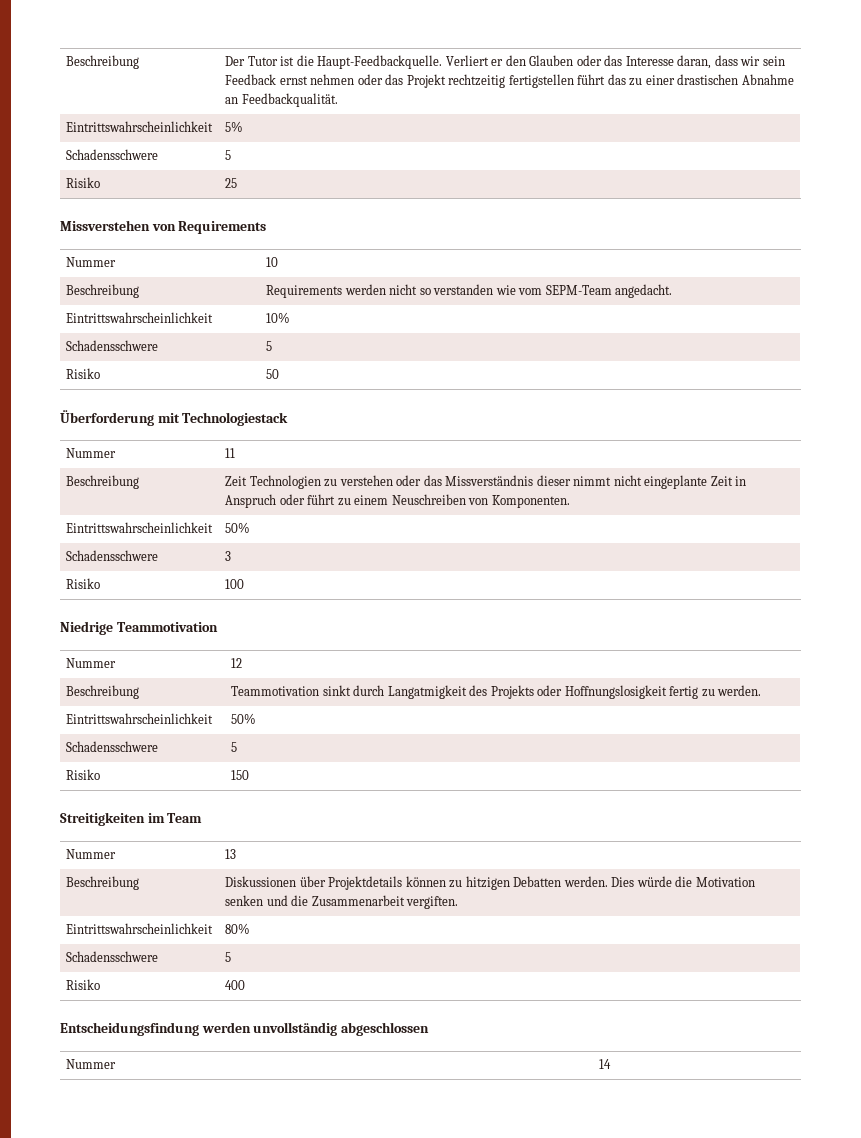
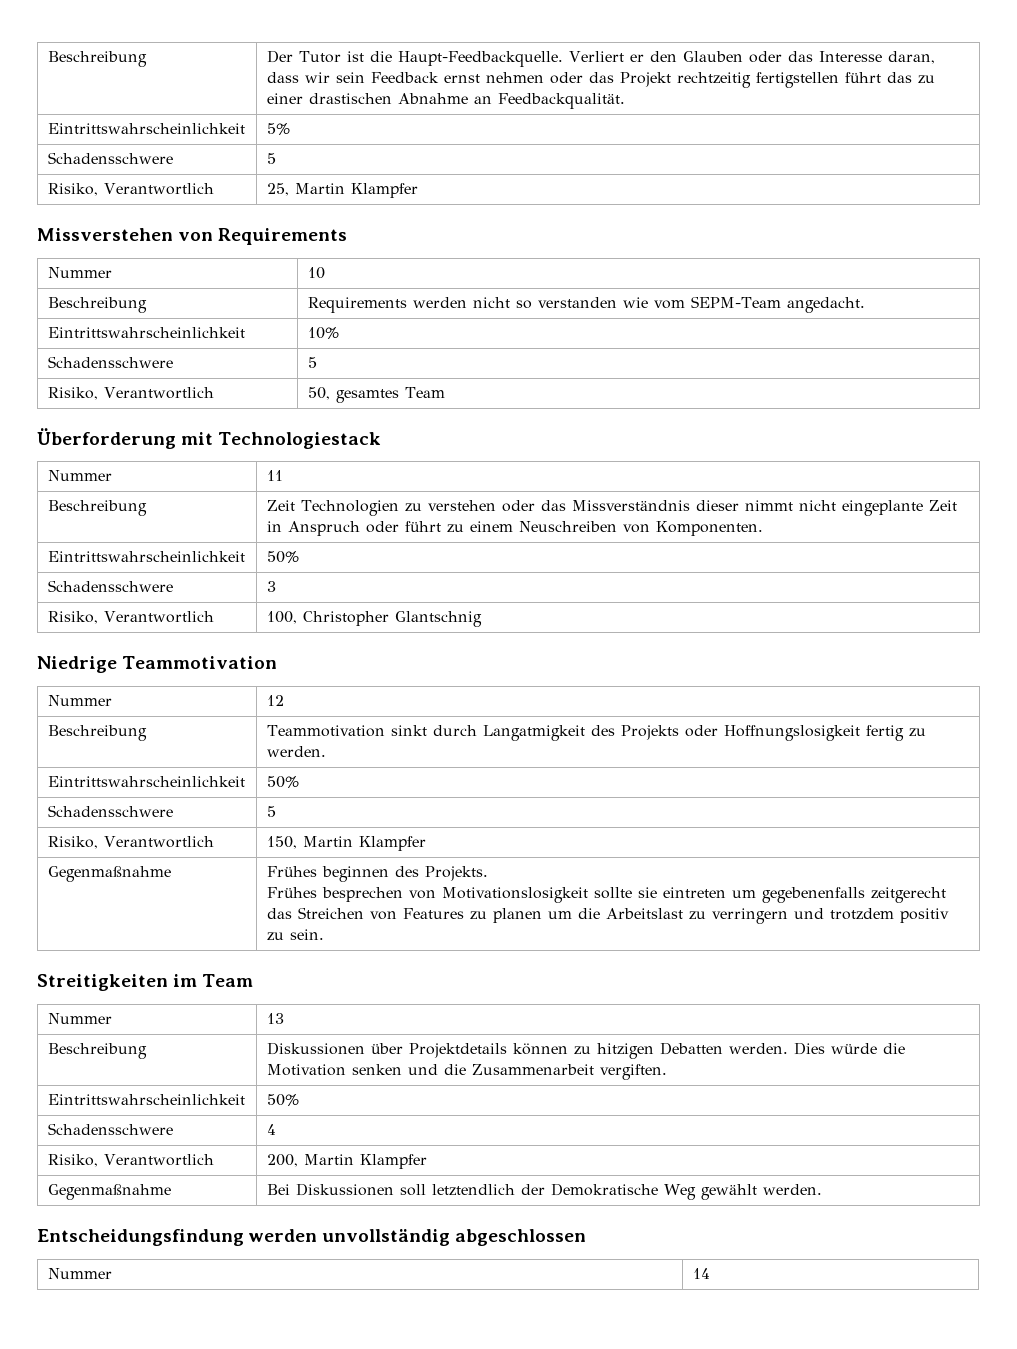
[66,177,101,188] [225,178,238,188] Risiko | 25 -> [47,183,214,196] [266,183,418,198] Risiko, Verantwortlich | 25, Martin Klampfer
[66,368,101,379] [266,369,280,379] Risiko | 50 -> [47,387,214,400] [307,387,445,403] Risiko, Verantwortlich | 50, gesamtes Team
[66,578,101,589] [225,579,245,589] Risiko | 100 -> [47,611,214,624] [266,611,482,627] Risiko, Verantwortlich | 100, Christopher Glantschnig
[66,769,101,780] [231,770,250,780] Risiko | 150 -> [47,836,214,849] [266,836,426,851] [47,866,171,882] [266,866,488,882] [266,887,946,903] [266,907,949,924] [266,929,324,941] Risiko, Verantwortlich | 150, Martin Klampfer // Gegenmaßnahme | Frühes beginnen des Projekts. // Frühes besprechen von Motivationslosigkeit sollte sie eintreten um gegebenenfalls zeitgerecht das Streichen von Features zu planen um die Arbeitslast zu verringern und trotzdem positiv zu sein.
[225,923,251,934] [66,951,159,962] [225,952,232,962] [66,979,101,990] [225,980,246,990] 80% // Schadensschwere | 5 // Risiko | 400 -> [266,1094,299,1106] [47,1123,173,1135] [266,1124,276,1135] [47,1154,214,1167] [266,1154,427,1169] [47,1184,171,1200] [266,1183,822,1200] 50% // Schadensschwere | 4 // Risiko, Verantwortlich | 200, Martin Klampfer // Gegenmaßnahme | Bei Diskussionen soll letztendlich der Demokratische Weg gewählt werden.

